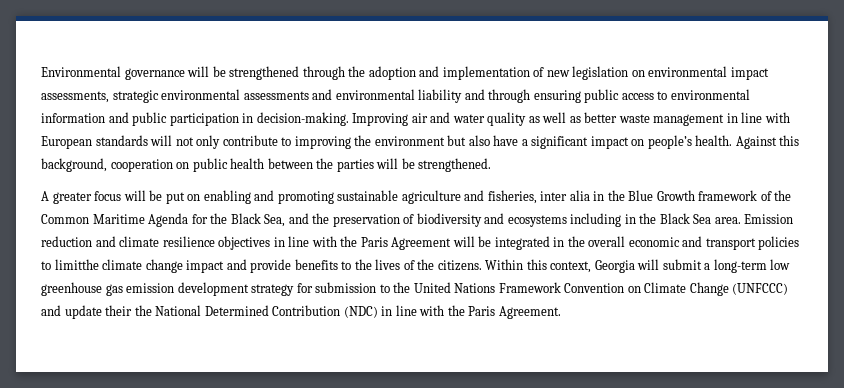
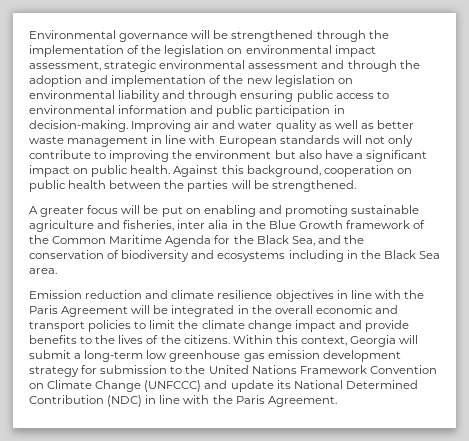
(366, 71) none -> [29,45,376,57] [29,60,420,72] implementation of the legislation on environmental impact assessment, strategic environmental assessment and through the
(545, 72) none -> [223,75,244,84] the
[730,67,769,80] [41,89,415,103] impact assessments, strategic environmental assessments and environmental -> (115, 94) none
[647,135,692,149] people’s -> [91,165,129,177] public
[332,214,400,227] preservation -> [29,250,104,259] conservation
(741, 220) none -> (57, 271) //
[54,259,99,270] limitthe -> [149,320,199,329] limit the
[105,305,152,316] their the -> [276,380,291,389] its

